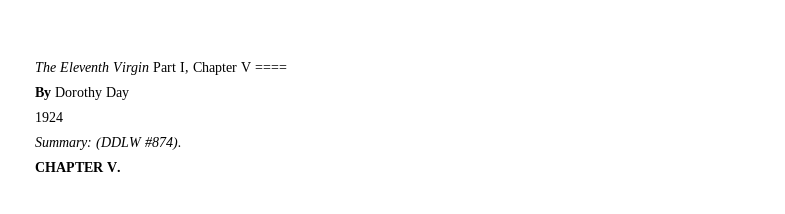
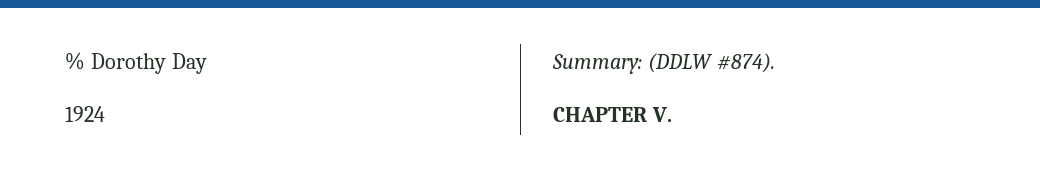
[35,62,287,75] [35,87,51,100] The Eleventh Virgin Part I, Chapter V ==== // By -> [65,52,85,70] %

